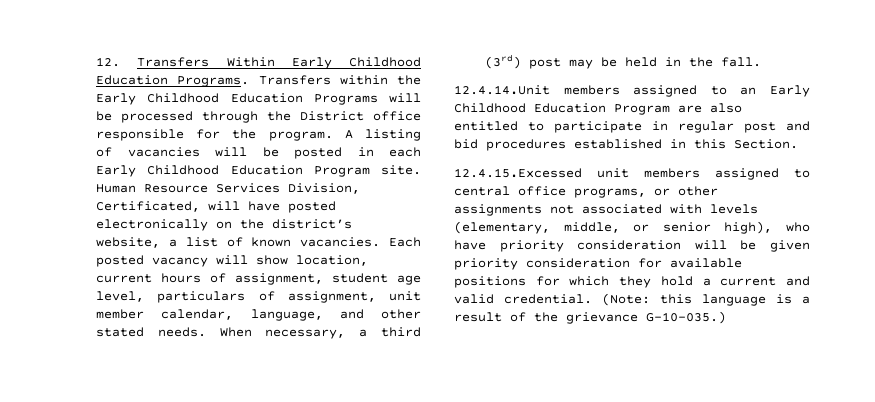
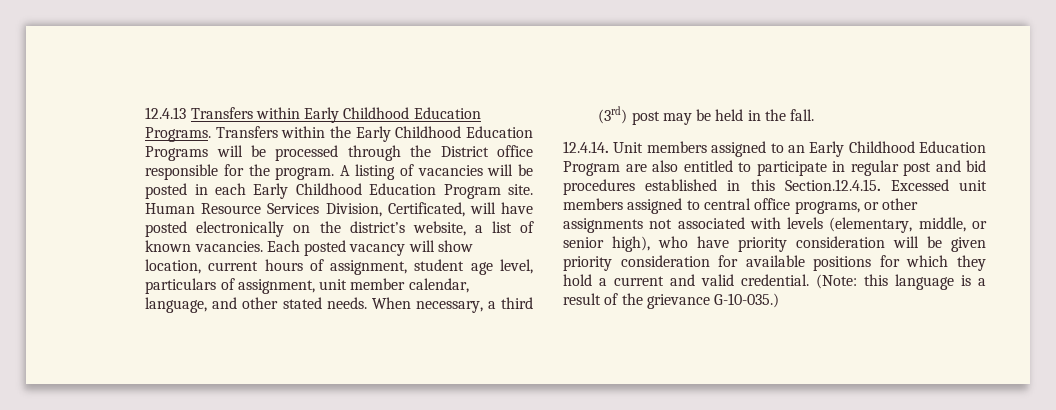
[96,57,275,67] 12. Transfers Within -> [145,107,300,119] 12.4.13 Transfers within
[454,85,550,95] 12.4.14.Unit -> [563,141,644,153] 12.4.14. Unit
[734,139,798,149] [454,168,582,178] Section. // 12.4.15.Excessed -> [784,179,949,191] Section.12.4.15. Excessed

